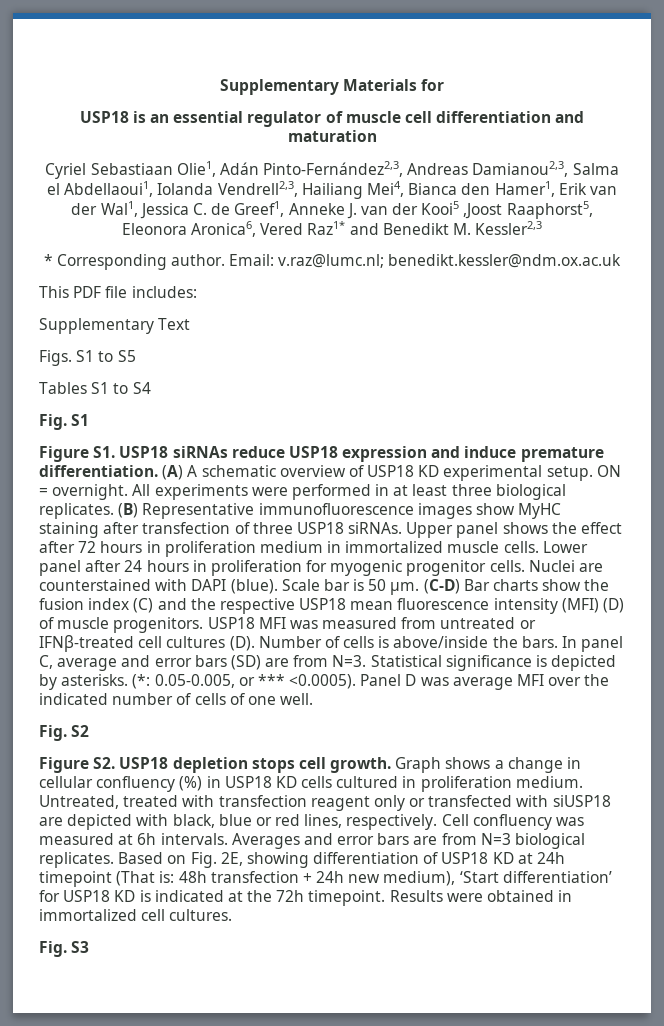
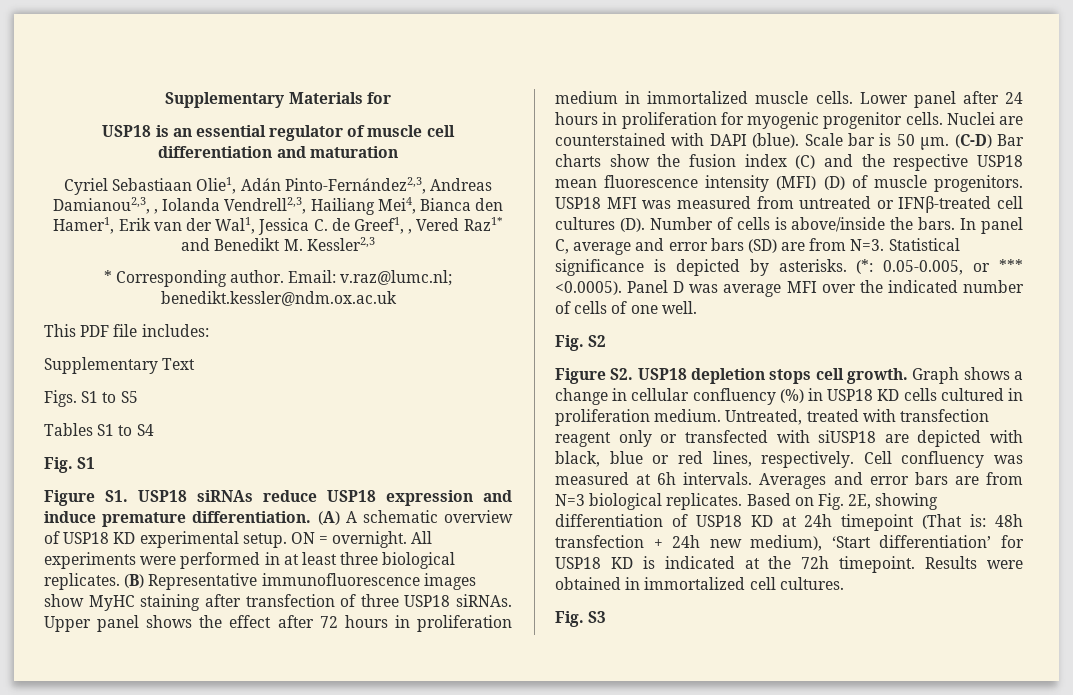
[572,163,619,175] [47,181,154,197] Salma el Abdellaoui1, -> [154,209,159,214] ,
[288,201,593,219] [121,221,257,237] Anneke J. van der Kooi5 ,Joost Raaphorst5, Eleonora Aronica6, -> [408,229,413,234] ,

